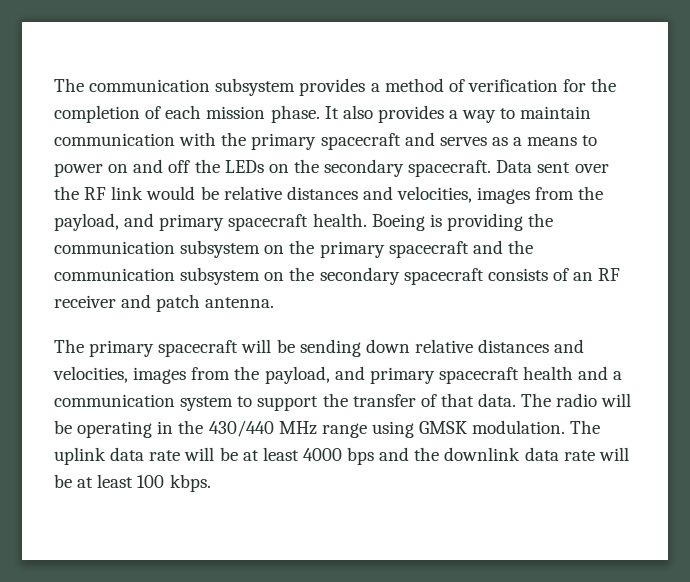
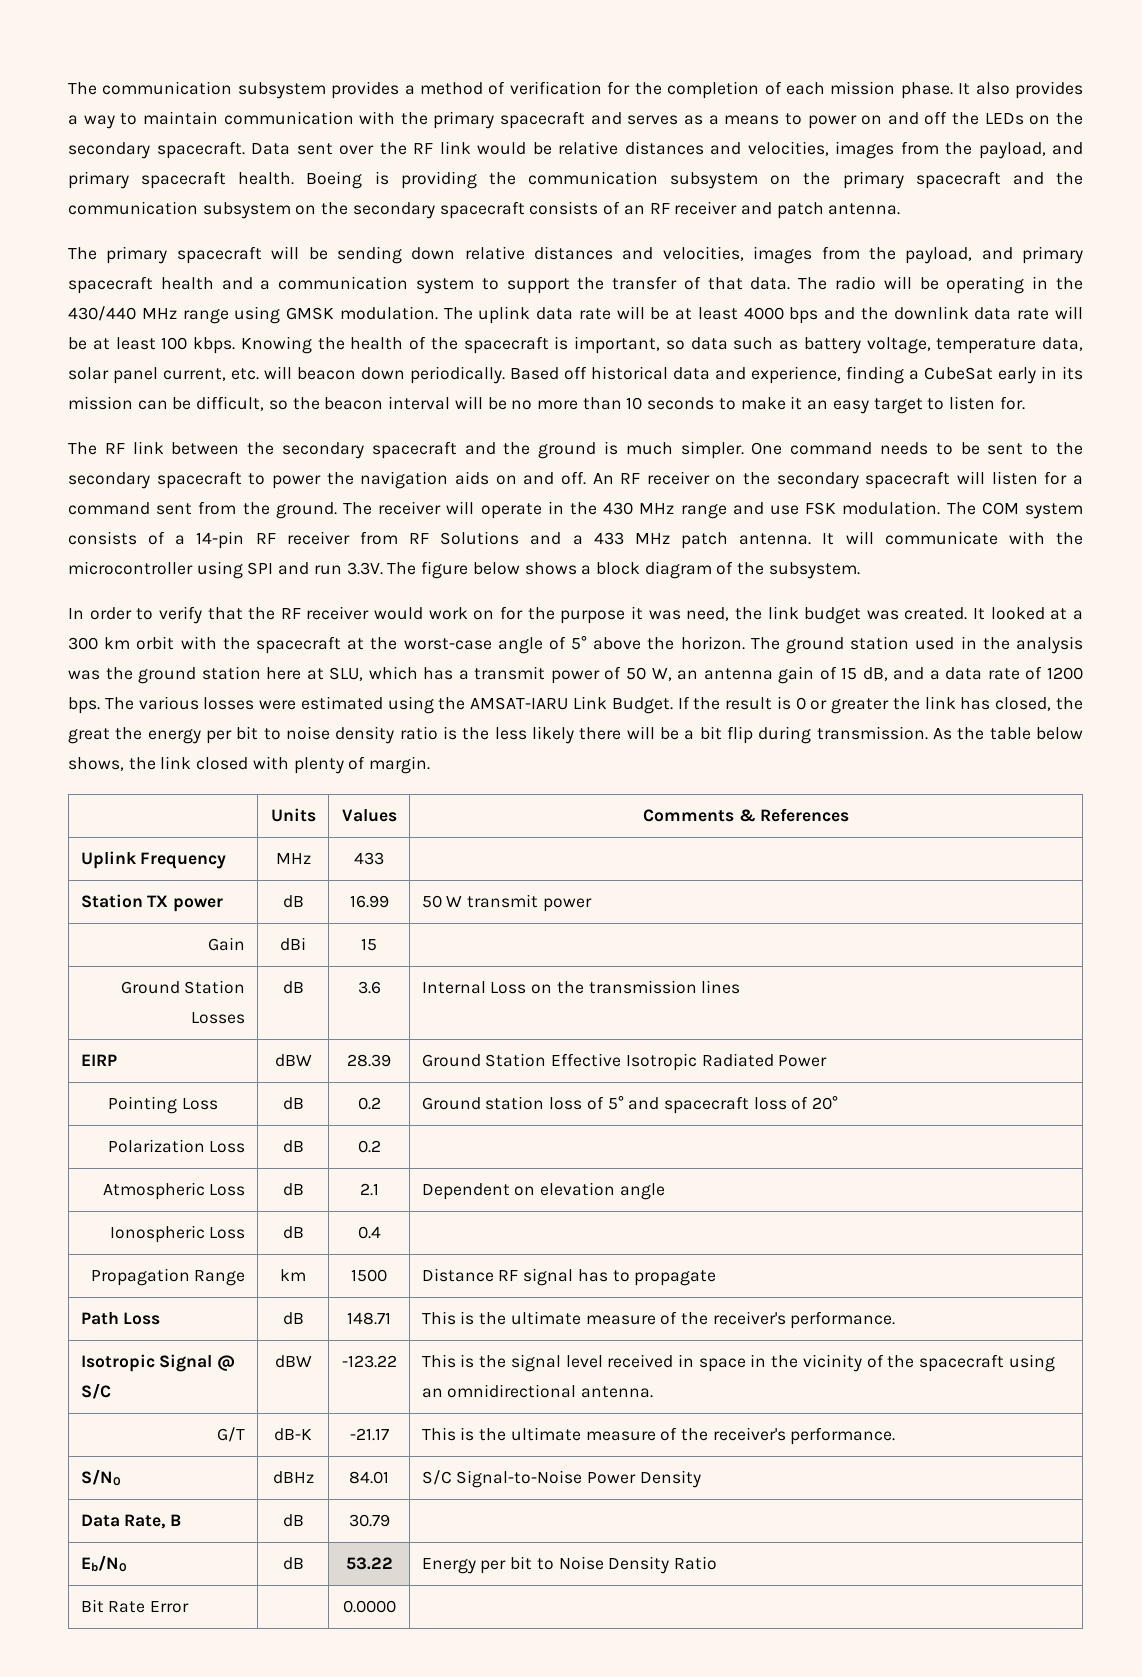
(211, 483) none -> [240,336,1083,354] [68,366,1083,384] [68,396,1025,414] [68,441,1083,459] [68,471,1083,489] [68,501,1084,519] [68,531,1083,549] [68,561,860,579] [68,606,1083,624] [68,636,1083,654] [68,666,1084,684] [68,696,1083,714] [68,726,1084,744] [68,756,431,774] [270,808,316,822] [341,809,397,822] [642,808,850,822] [80,851,227,869] [275,853,311,864] [354,852,384,865] [80,894,224,912] [282,895,304,908] [349,895,389,908] [421,894,592,912] [208,937,246,951] [280,937,306,951] [361,938,377,951] [120,980,246,994] [191,1012,246,1024] [282,981,304,994] [357,981,381,994] [421,980,741,994] [80,1054,117,1066] [274,1054,312,1067] [347,1054,391,1067] [421,1053,828,1071] [108,1096,218,1114] [282,1097,304,1110] [357,1097,381,1110] [421,1096,839,1114] [107,1139,246,1153] [282,1140,304,1153] [357,1140,381,1153] [102,1182,246,1200] [282,1183,304,1196] [359,1183,379,1196] [421,1182,665,1200] [109,1225,246,1243] [282,1226,304,1239] [357,1226,381,1239] [90,1268,246,1286] [280,1269,306,1281] [351,1269,387,1282] [421,1268,717,1286] [80,1312,161,1325] [282,1312,304,1325] [347,1312,391,1325] [421,1311,896,1329] [80,1354,236,1372] [80,1383,111,1399] [274,1355,312,1368] [341,1355,397,1368] [421,1354,1055,1372] [421,1384,654,1398] [217,1427,246,1442] [274,1428,312,1441] [349,1428,389,1441] [421,1427,896,1445] [80,1469,121,1486] [272,1471,314,1484] [349,1471,389,1484] [421,1470,701,1488] [80,1514,182,1529] [282,1514,304,1527] [348,1514,390,1527] [80,1555,127,1572] [282,1557,304,1570] [345,1557,393,1570] [421,1556,718,1574] [80,1599,190,1613] [342,1600,396,1613] Knowing the health of the spacecraft is important, so data such as battery voltage, temperature data, solar panel current, etc. will beacon down periodically. Based off historical data and experience, finding a CubeSat early in its mission can be difficult, so the beacon interval will be no more than 10 seconds to make it an easy target to listen for. // The RF link between the secondary spacecraft and the ground is much simpler. One command needs to be sent to the secondary spacecraft to power the navigation aids on and off. An RF receiver on the secondary spacecraft will listen for a command sent from the ground. The receiver will operate in the 430 MHz range and use FSK modulation. The COM system consists of a 14-pin RF receiver from RF Solutions and a 433 MHz patch antenna. It will communicate with the microcontroller using SPI and run 3.3V. The figure below shows a block diagram of the subsystem. // In order to verify that the RF receiver would work on for the purpose it was need, the link budget was created. It looked at a 300 km orbit with the spacecraft at the worst-case angle of 5° above the horizon. The ground station used in the analysis was the ground station here at SLU, which has a transmit power of 50 W, an antenna gain of 15 dB, and a data rate of 1200 bps. The various losses were estimated using the AMSAT-IARU Link Budget. If the result is 0 or greater the link has closed, the great the energy per bit to noise density ratio is the less likely there will be a bit flip during transmission. As the table below shows, the link closed with plenty of margin. // | Units | Values | Comments & References // Uplink Frequency | MHz | 433 | // Station TX power | dB | 16.99 | 50 W transmit power // Gain | dBi | 15 | // Ground Station Losses | dB | 3.6 | Internal Loss on the transmission lines // EIRP | dBW | 28.39 | Ground Station Effective Isotropic Radiated Power // Pointing Loss | dB | 0.2 | Ground station loss of 5° and spacecraft loss of 20° // Polarization Loss | dB | 0.2 | // Atmospheric Loss | dB | 2.1 | Dependent on elevation angle // Ionospheric Loss | dB | 0.4 | // Propagation Range | km | 1500 | Distance RF signal has to propagate // Path Loss | dB | 148.71 | This is the ultimate measure of the receiver's performance. // Isotropic Signal @ S/C | dBW | -123.22 | This is the signal level received in space in the vicinity of the spacecraft using an omnidirectional antenna. // G/T | dB-K | -21.17 | This is the ultimate measure of the receiver's performance. // S/N0 | dBHz | 84.01 | S/C Signal-to-Noise Power Density // Data Rate, B | dB | 30.79 | // Eb/N0 | dB | 53.22 | Energy per bit to Noise Density Ratio // Bit Rate Error | | 0.0000 |

